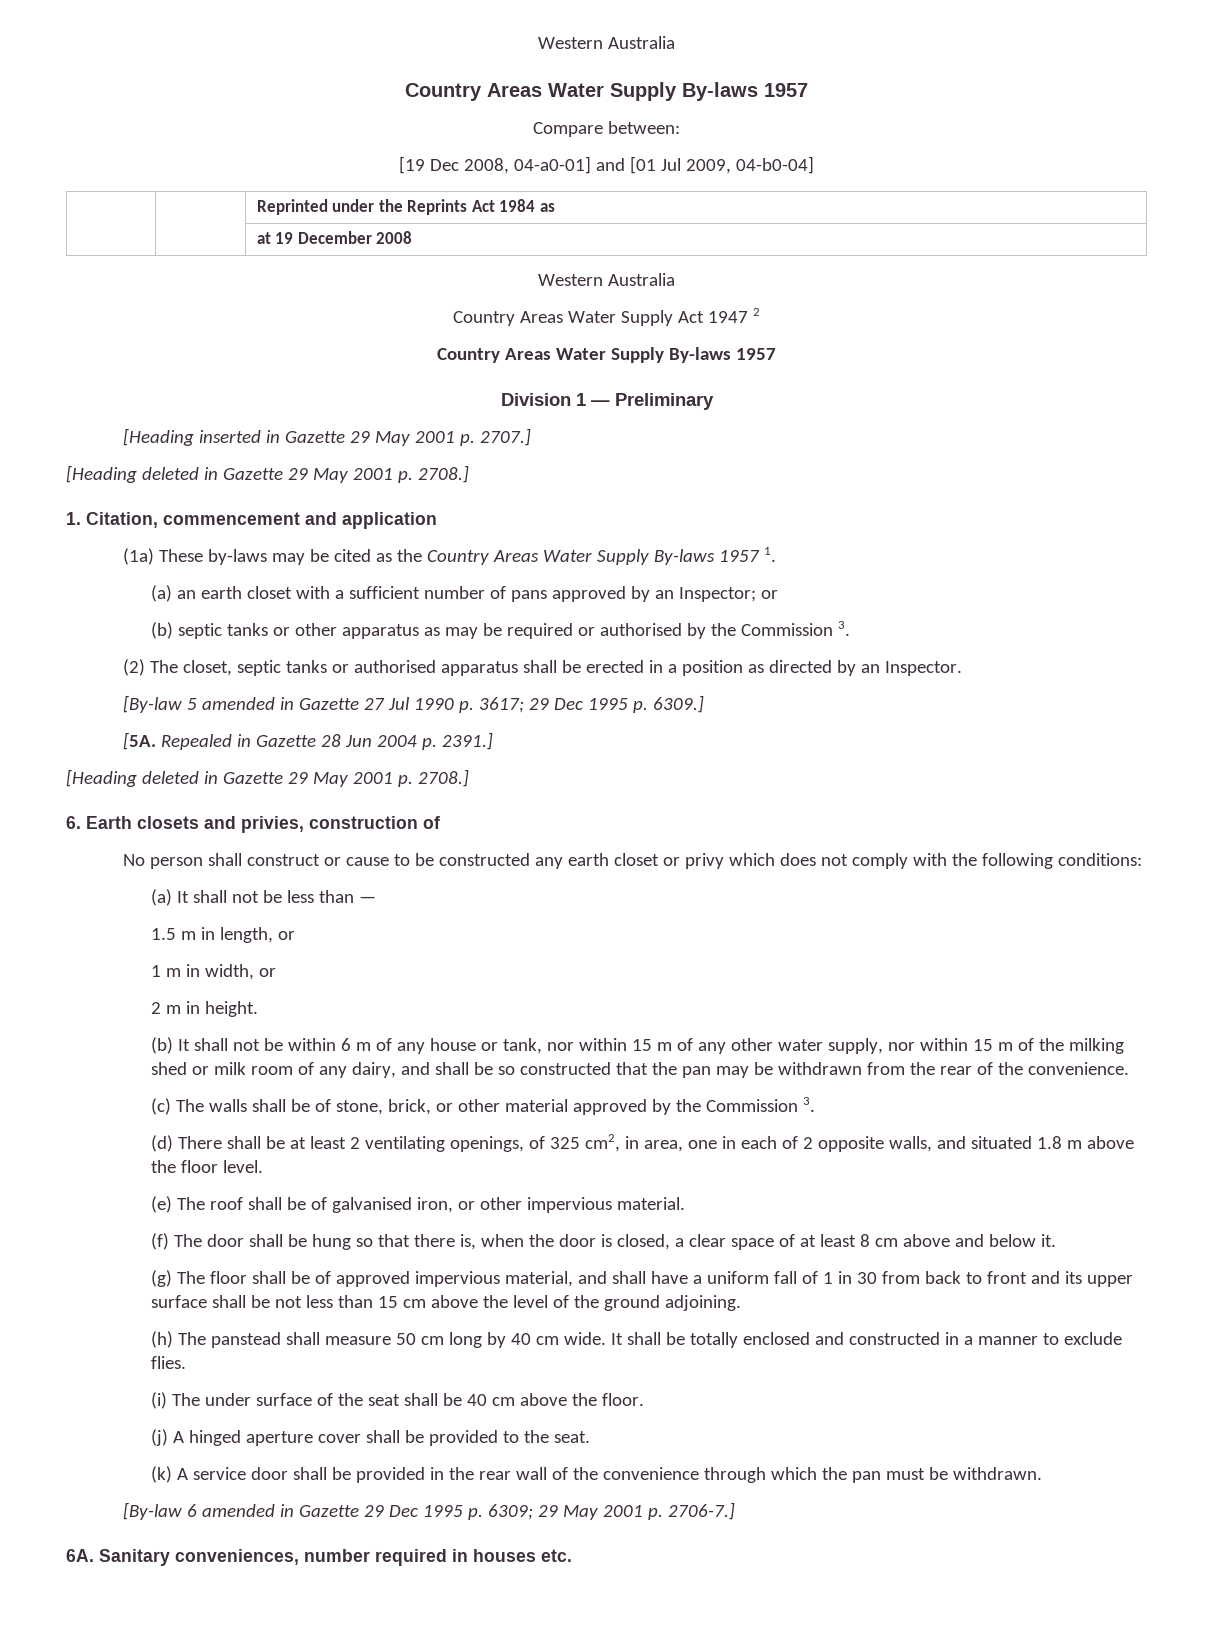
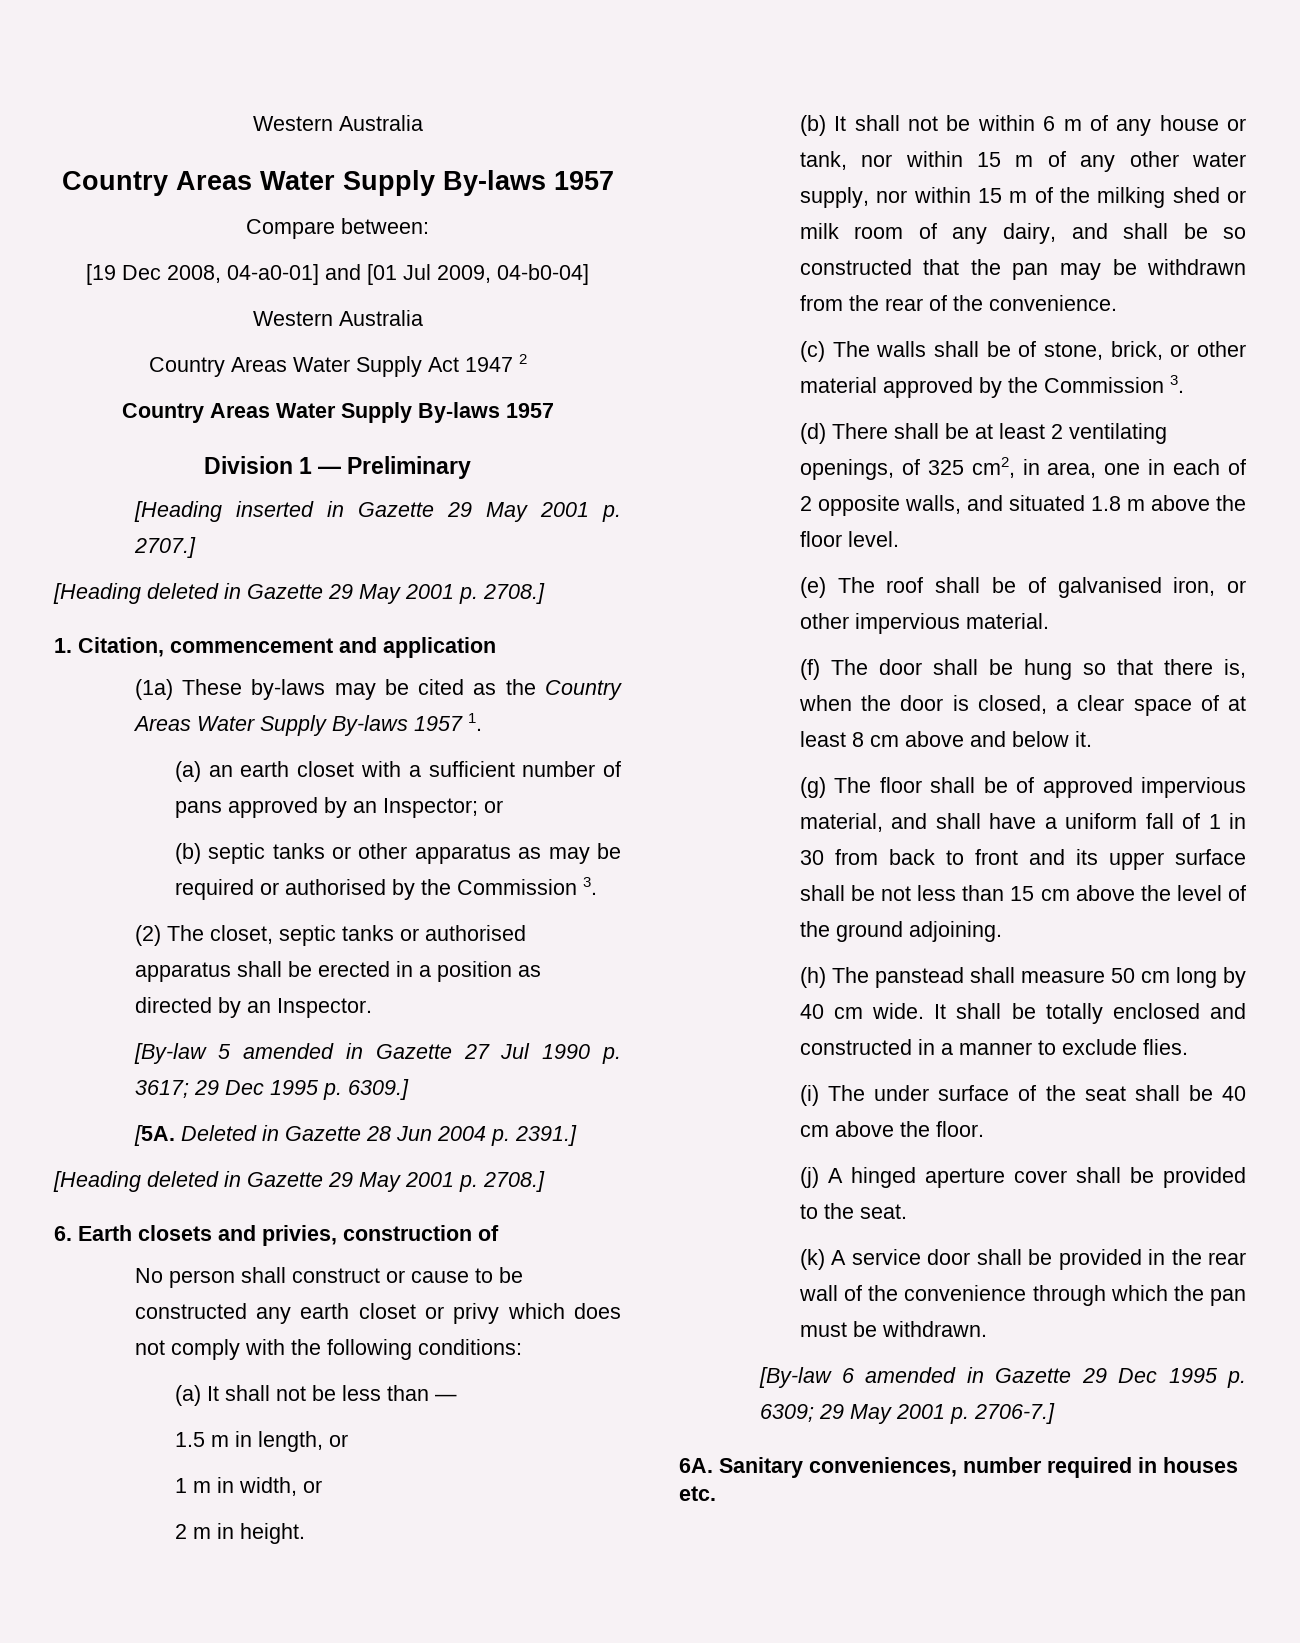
[256,199,555,215] [256,231,413,244] // | | Reprinted under the Reprints Act 1984 as // | | at 19 December 2008 -> (589, 274) none
[160,734,232,750] Repealed -> [180,1125,257,1141] Deleted

